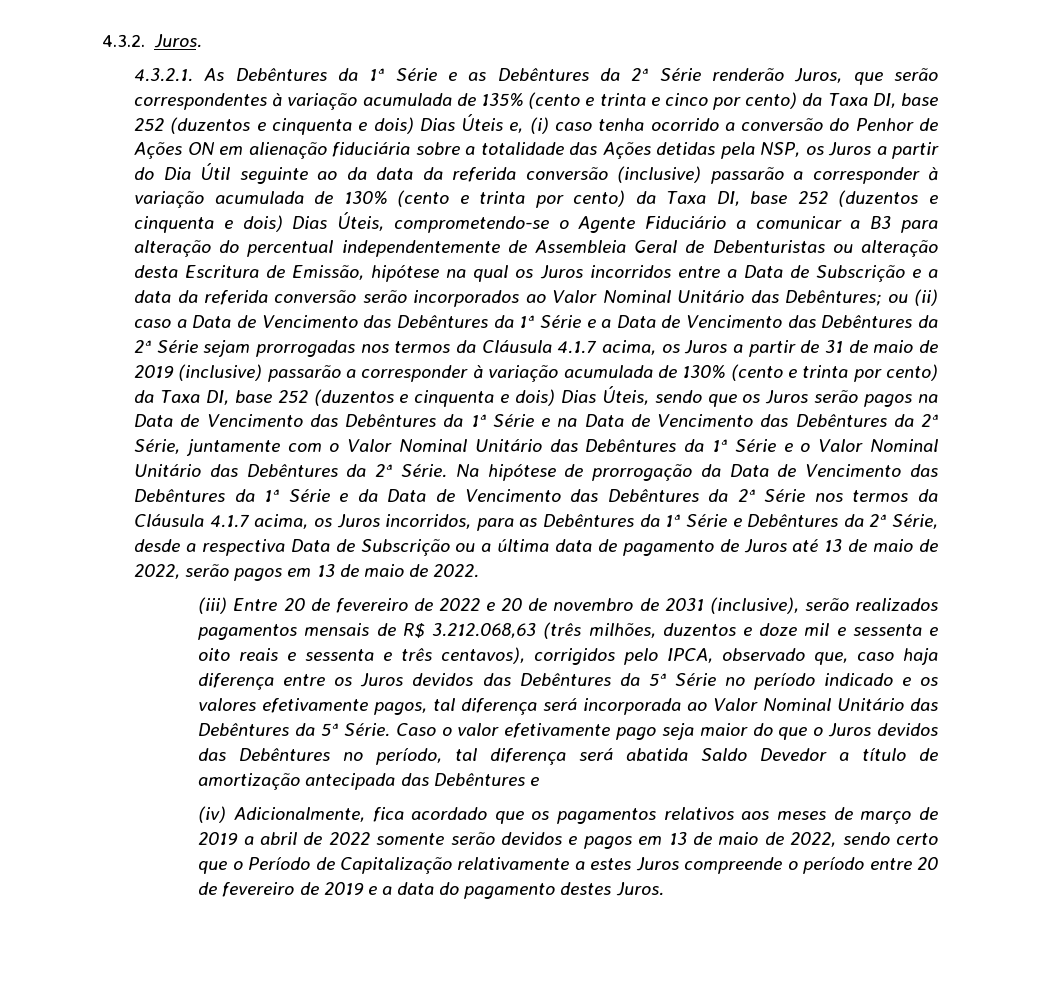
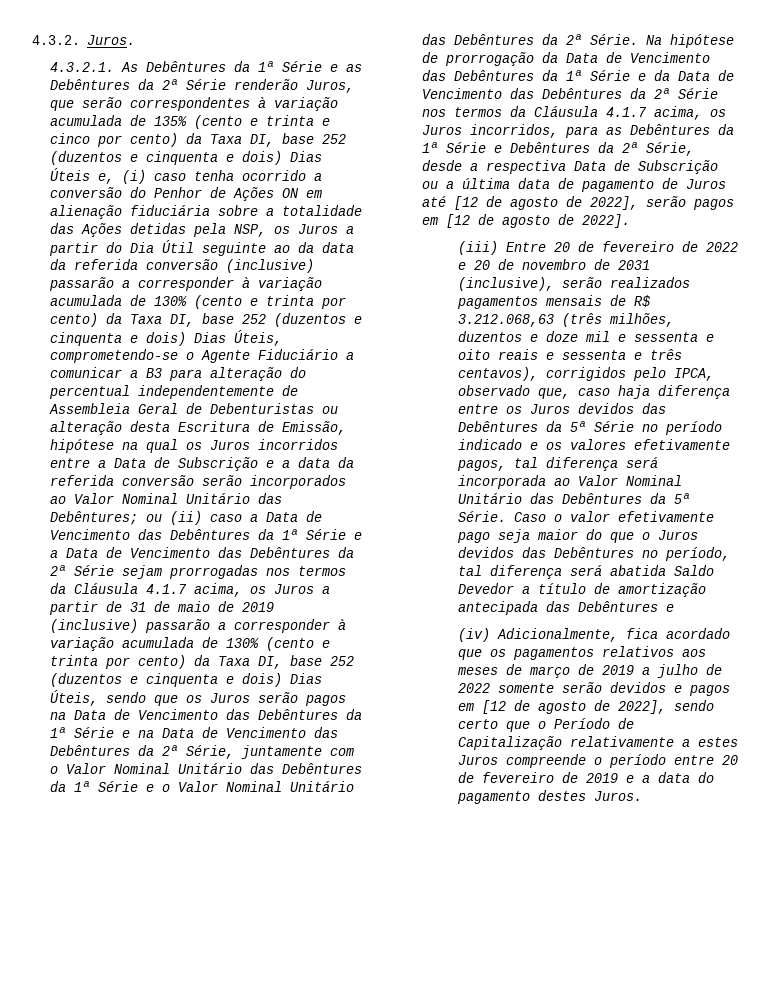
[824,539,938,552] [134,564,480,581] 13 de maio de 2022, serão pagos em 13 de maio de 2022. -> [454,196,735,210] [422,214,631,228] [12 de agosto de 2022], serão pagos em [12 de agosto de 2022].
[260,832,298,845] abril -> [657,664,699,678] julho
[668,832,837,847] 13 de maio de 2022, -> [482,700,667,714] [12 de agosto de 2022],

